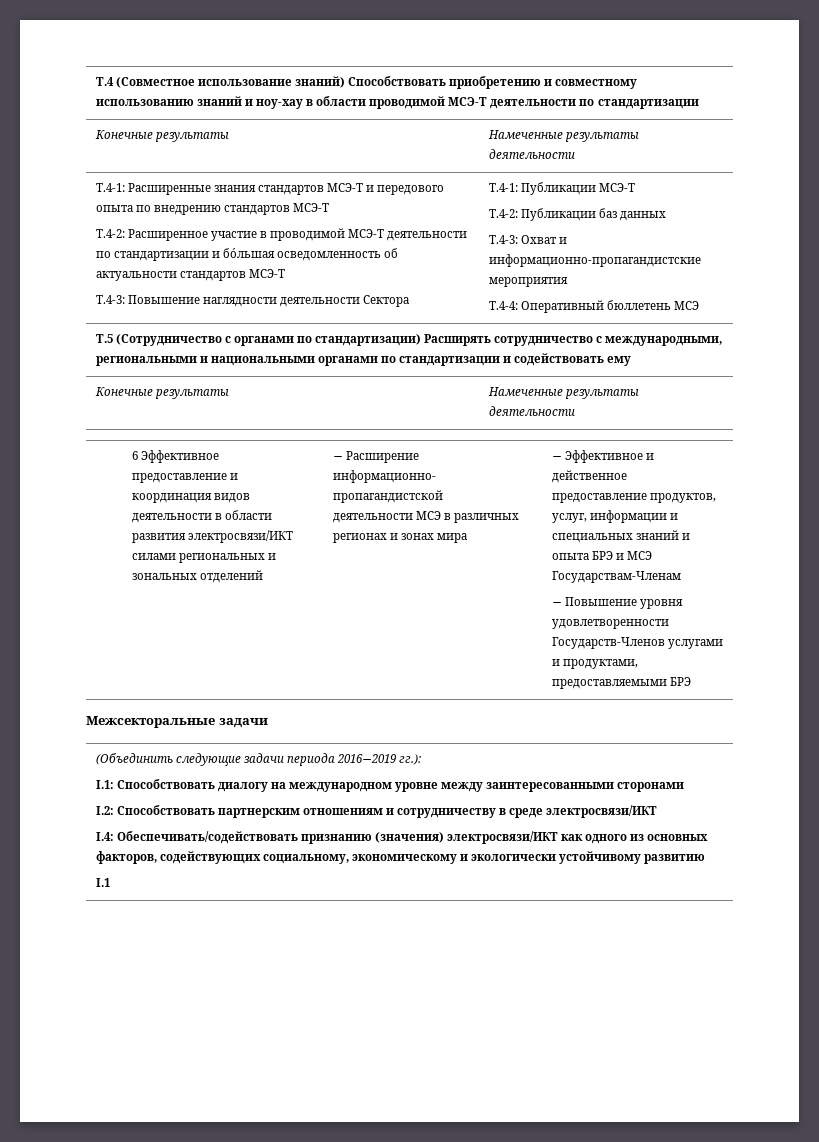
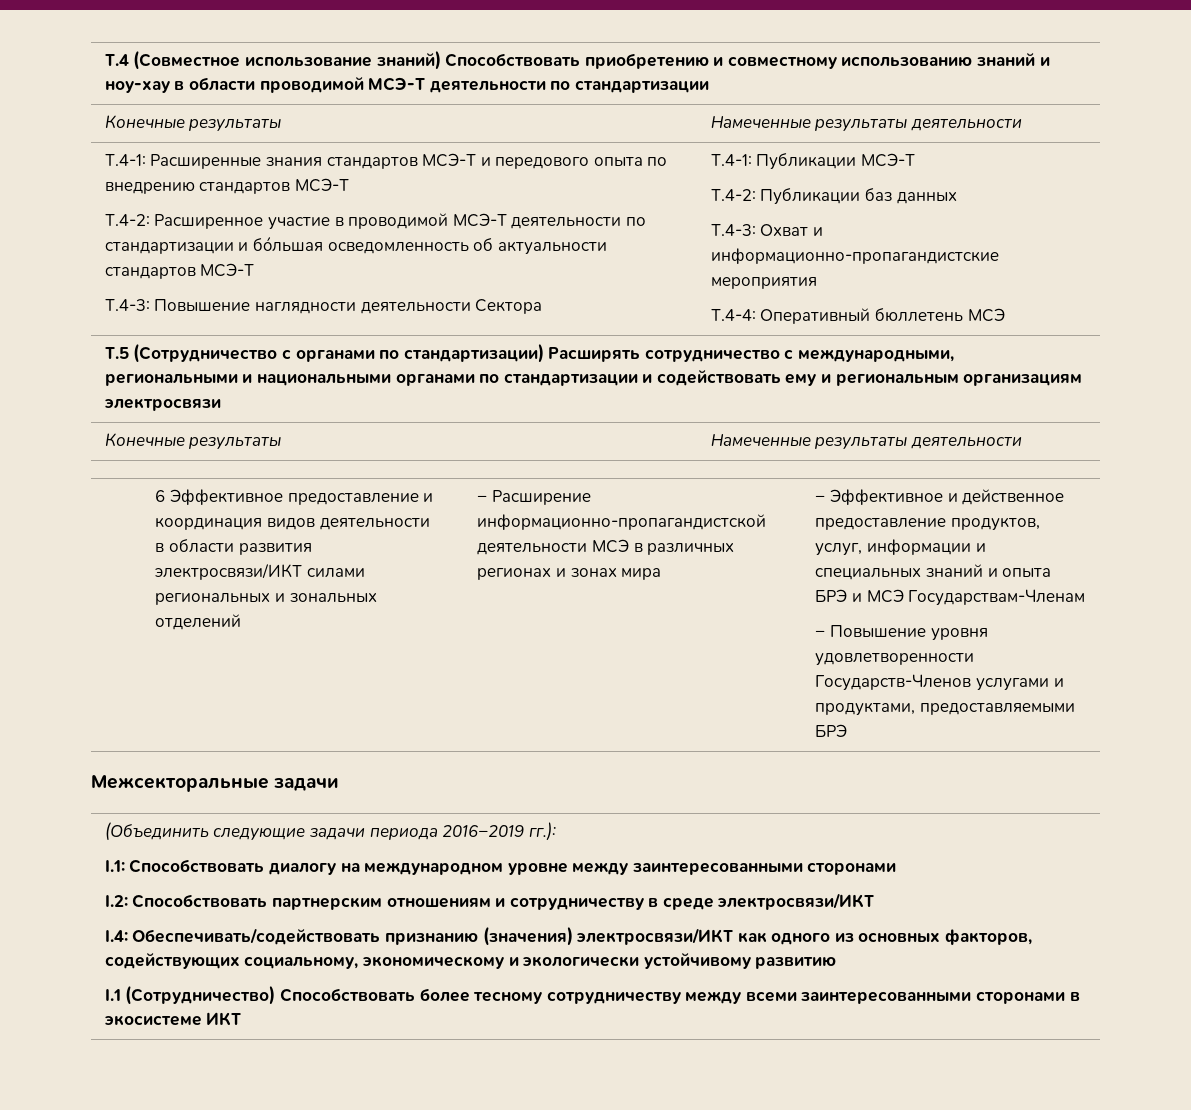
(632, 361) none -> [821,373,1083,386] [103,398,221,411] и региональным организациям электросвязи
(110, 882) none -> [125,985,1080,1005] [103,1012,242,1026] (Сотрудничество) Способствовать более тесному сотрудничеству между всеми заинтересованными сторонами в экосистеме ИКТ

